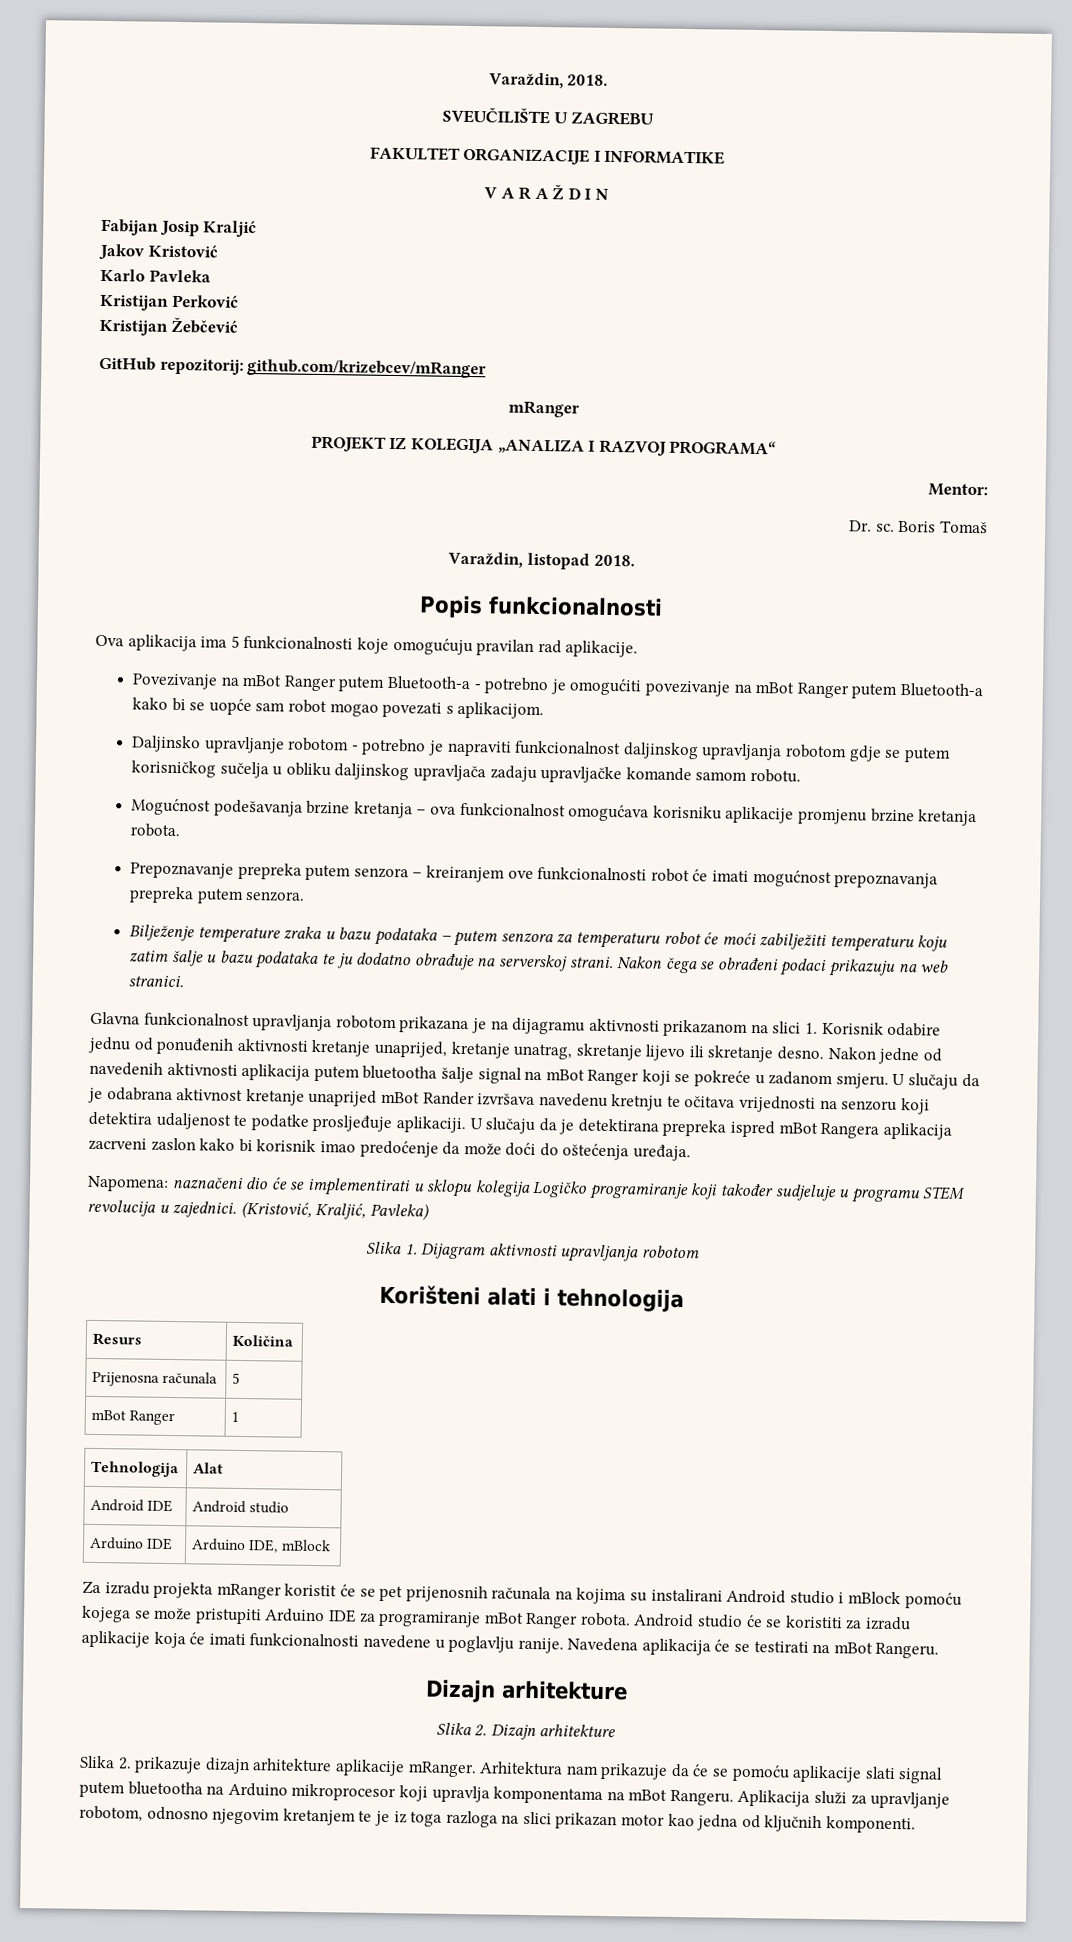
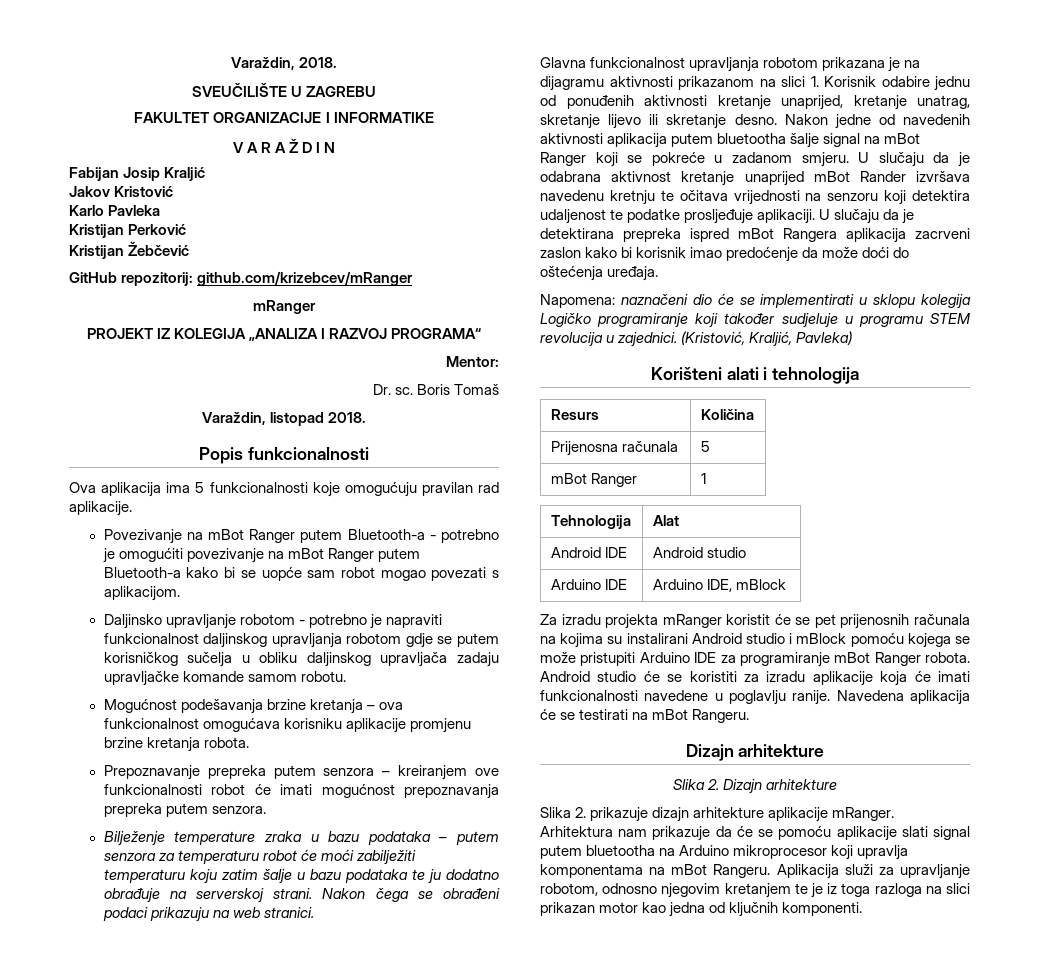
[366,1241,700,1263] // Slika 1. Dijagram aktivnosti upravljanja robotom -> (853, 338) none

